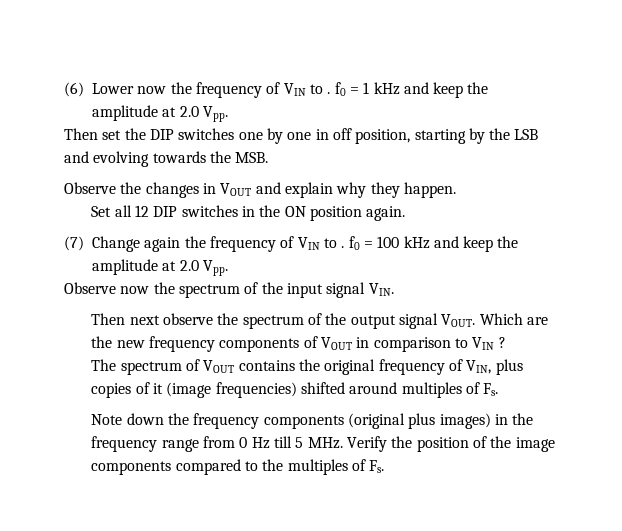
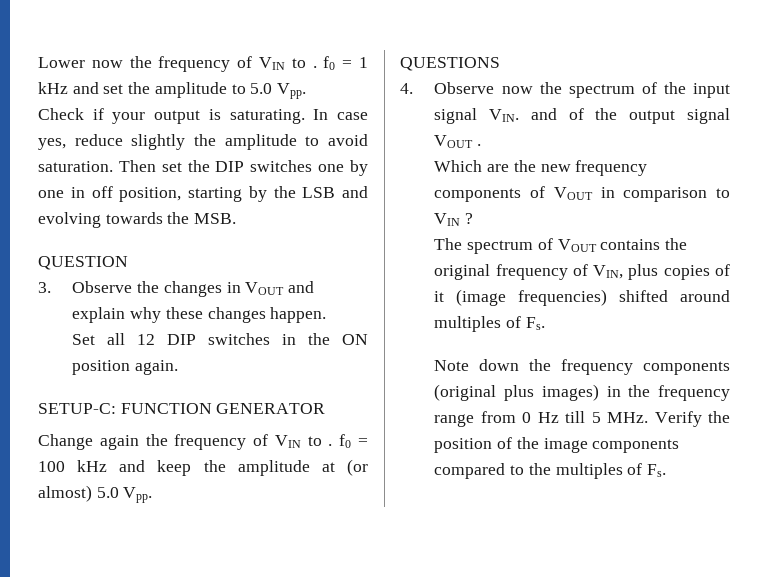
[64,82,84,97] (6) -> (38, 62) none
[433,82,489,98] [92,105,228,122] keep the amplitude at 2.0 Vpp. // -> [103,82,307,99] [38,108,369,124] [38,134,368,150] [38,161,113,172] set the amplitude to 5.0 Vpp. // Check if your output is saturating. In case yes, reduce slightly the amplitude to avoid saturation.
(269, 157) none -> [38,256,128,270] [38,282,51,293] QUESTION // 3.
[370,182,400,198] they -> [165,307,266,323] these changes
[64,236,84,251] (7) -> [38,403,326,414] SETUP-C: FUNCTION GENERATOR //
[179,260,228,276] 2.0 Vpp. // -> [347,459,368,476] [38,485,153,503] [400,57,500,71] [400,83,413,94] (or almost) 5.0 Vpp. // QUESTIONS // 4.
[91,313,304,329] // Then next observe the spectrum -> [530,108,557,120] and
[441,314,476,327] VOUT. -> [434,135,482,148] VOUT . //

